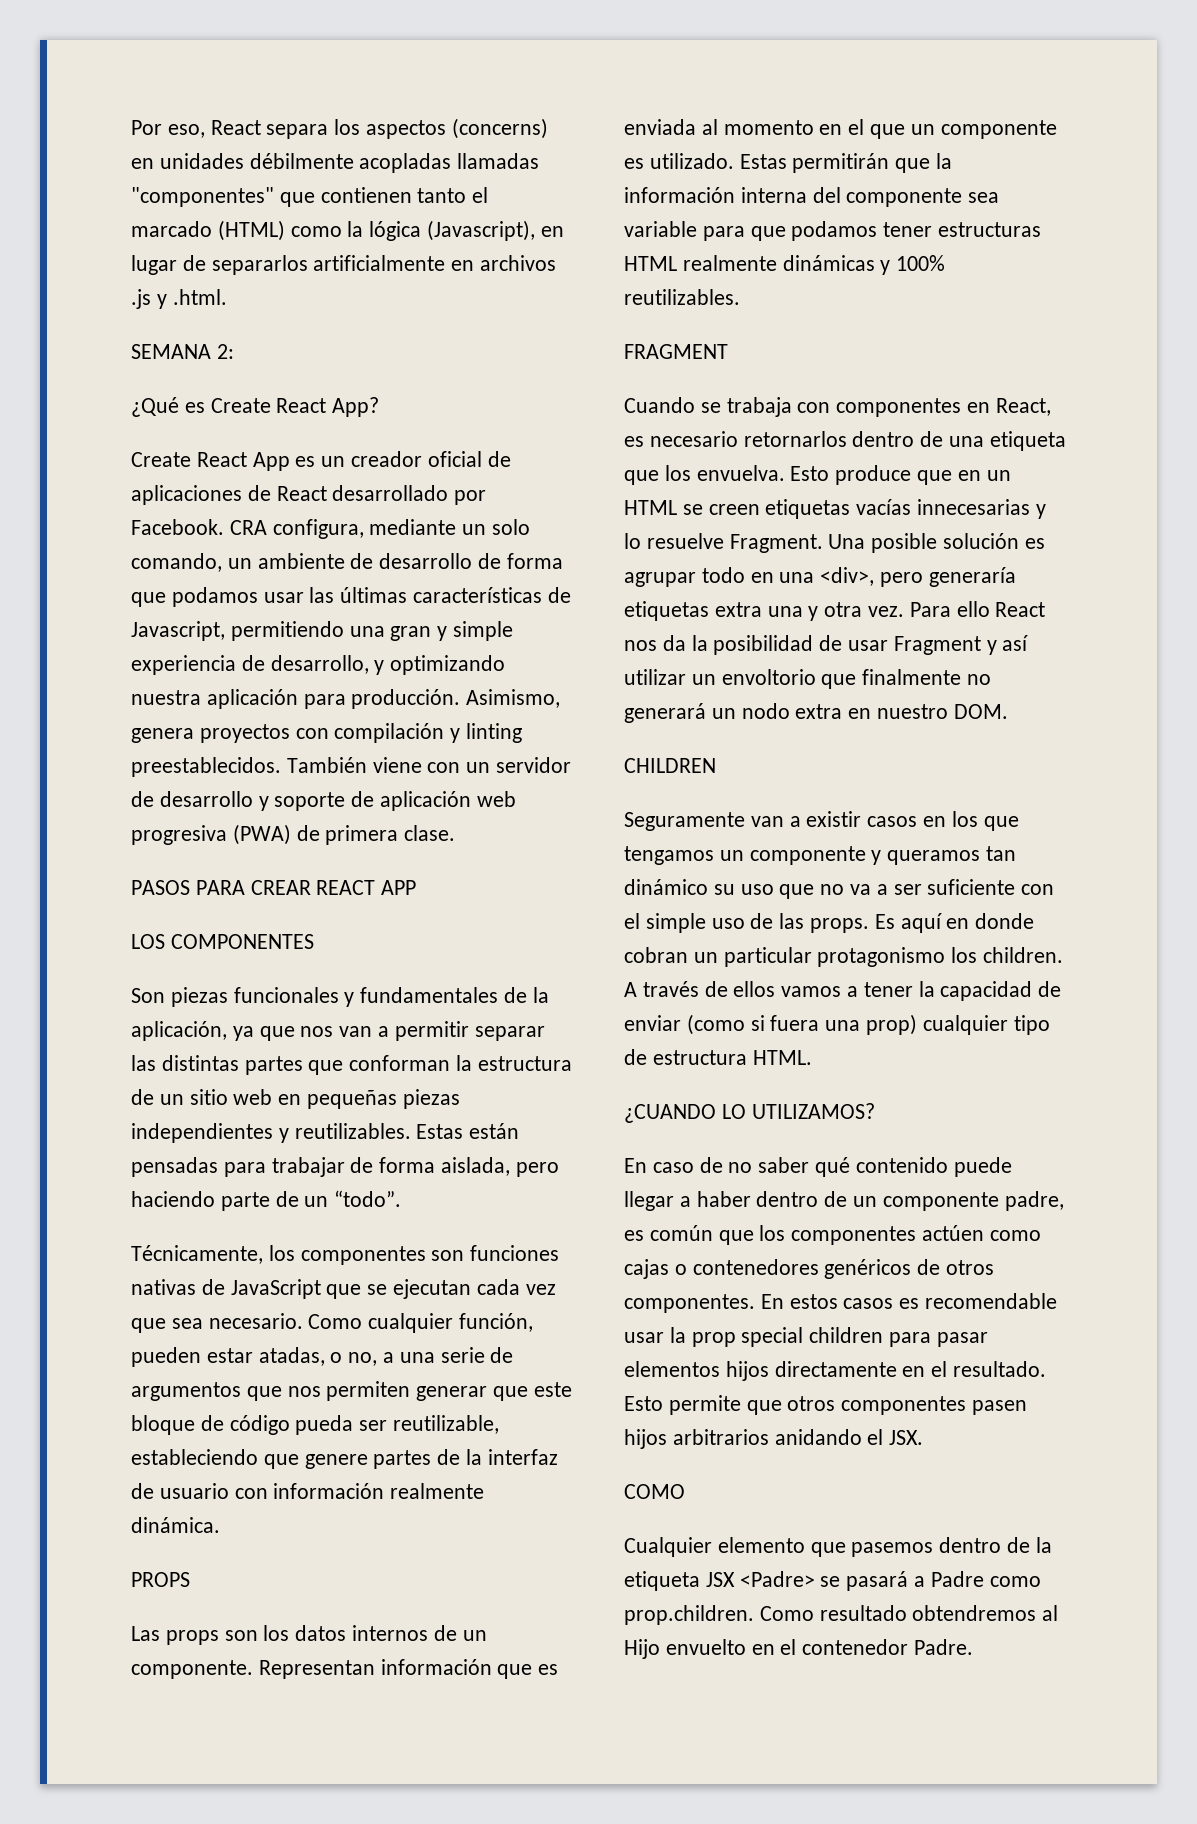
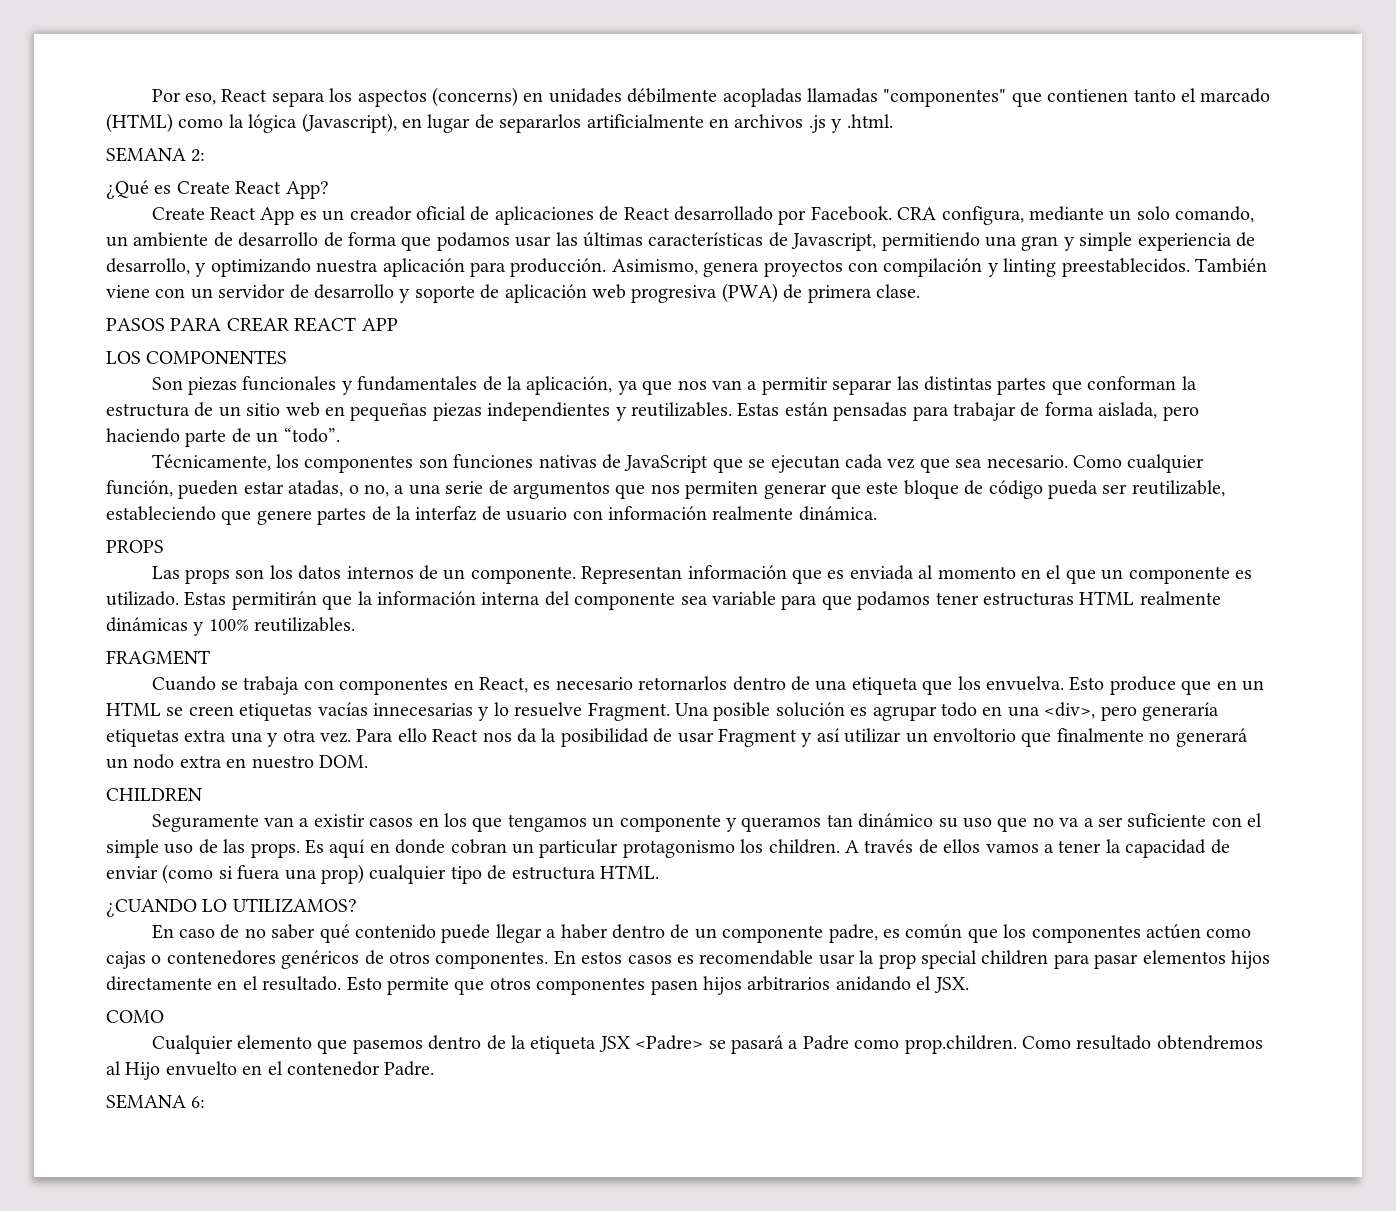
(974, 1647) none -> [106,1094,206,1109] // SEMANA 6:

